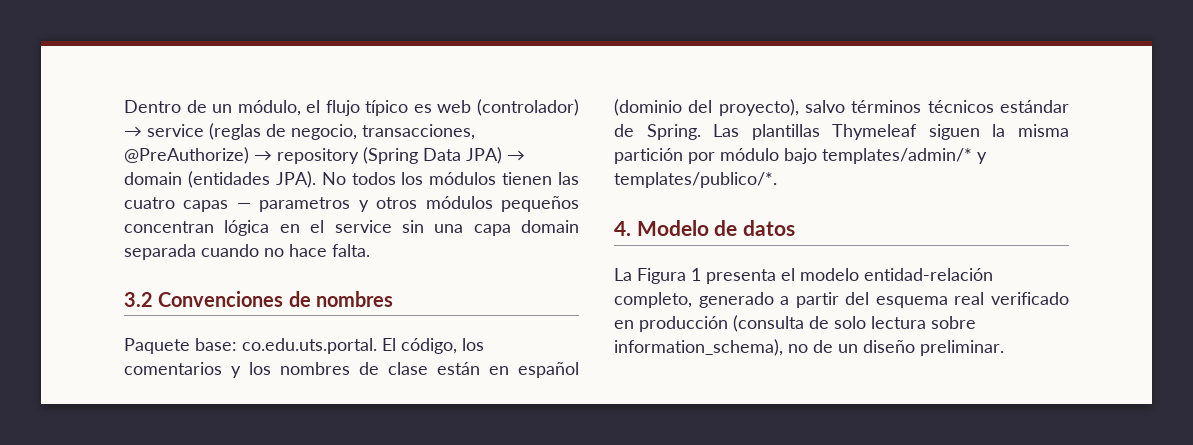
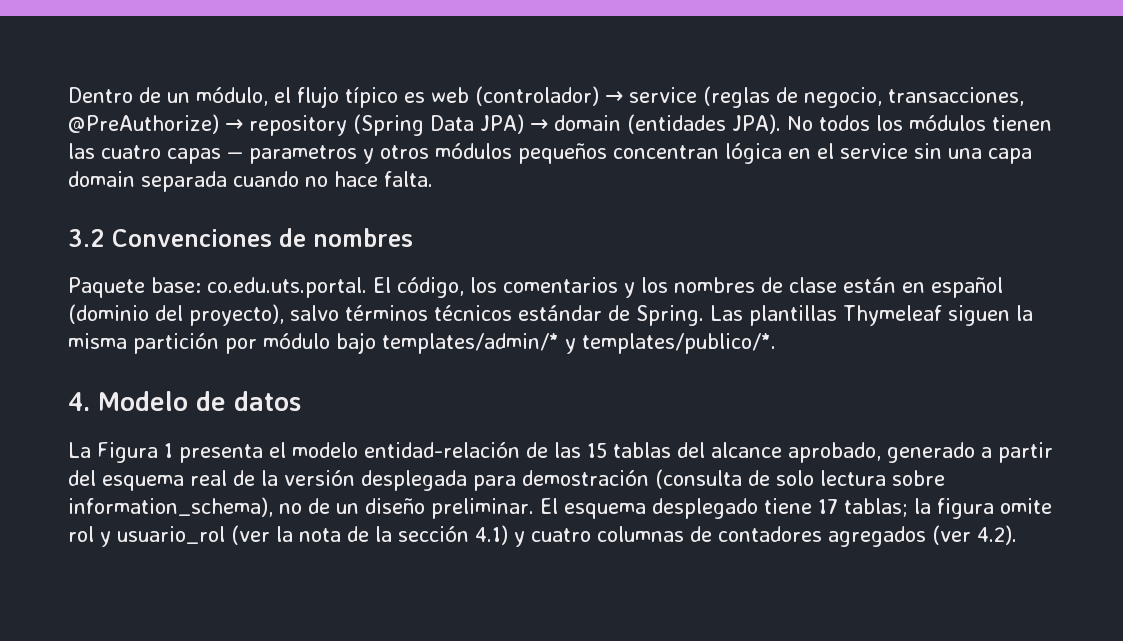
[614,292,692,308] completo, -> [526,442,881,463] de las 15 tablas del alcance aprobado,
[991,292,1069,305] [614,316,728,332] verificado en producción -> [233,470,649,491] de la versión desplegada para demostración
(1004, 348) none -> [539,498,1052,519] [68,525,1017,547] El esquema desplegado tiene 17 tablas; la figura omite rol y usuario_rol (ver la nota de la sección 4.1) y cuatro columnas de contadores agregados (ver 4.2).

